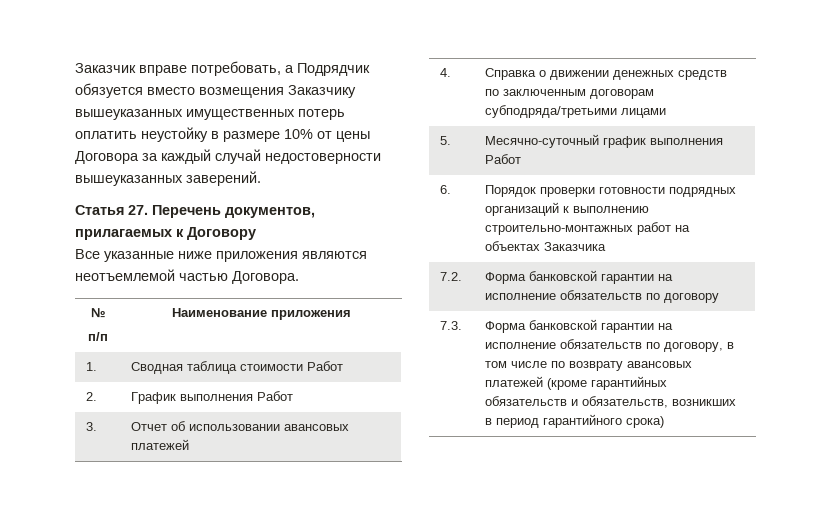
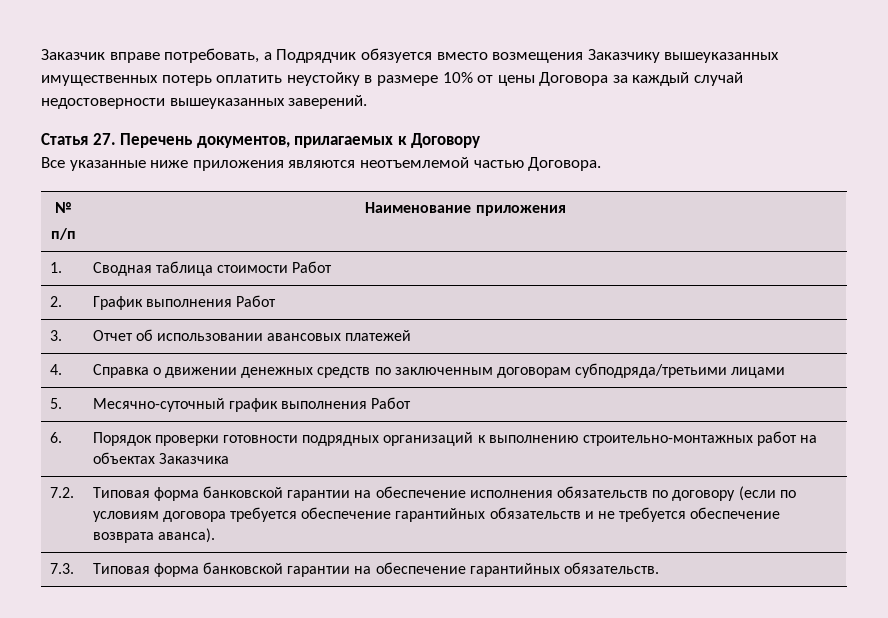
[485,270,674,284] [485,293,557,300] Форма банковской гарантии на исполнение -> [92,486,553,501] Типовая форма банковской гарантии на обеспечение исполнения
(720, 298) none -> [738,486,796,501] [92,507,781,522] [92,528,215,543] (если по условиям договора требуется обеспечение гарантийных обязательств и не требуется обеспечение возврата аванса).
[485,319,674,333] [485,339,735,352] [485,361,693,371] [485,376,668,390] [485,396,737,408] [485,414,665,428] Форма банковской гарантии на исполнение обязательств по договору, в том числе по возврату авансовых платежей (кроме гарантийных обязательств и обязательств, возникших в период гарантийного срока) -> [92,562,660,577] Типовая форма банковской гарантии на обеспечение гарантийных обязательств.

